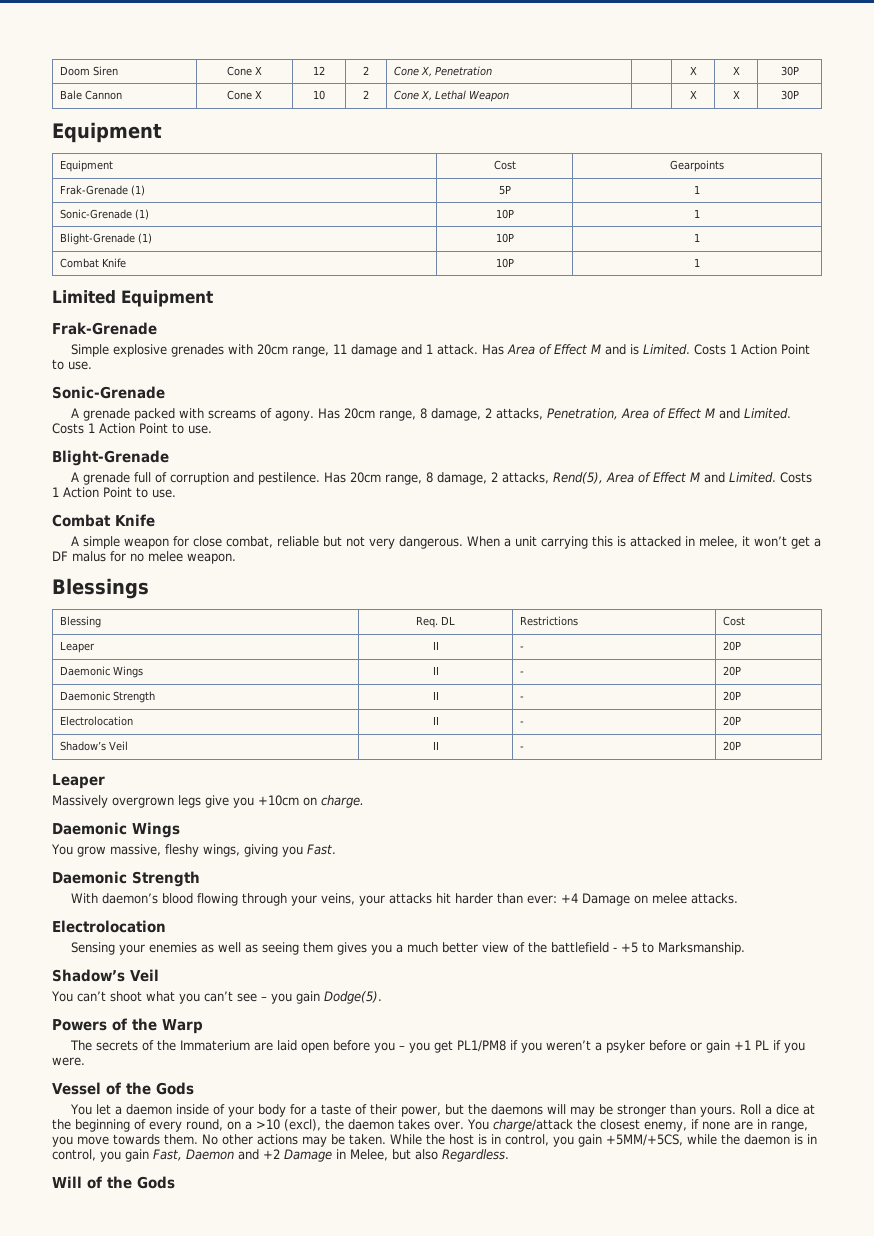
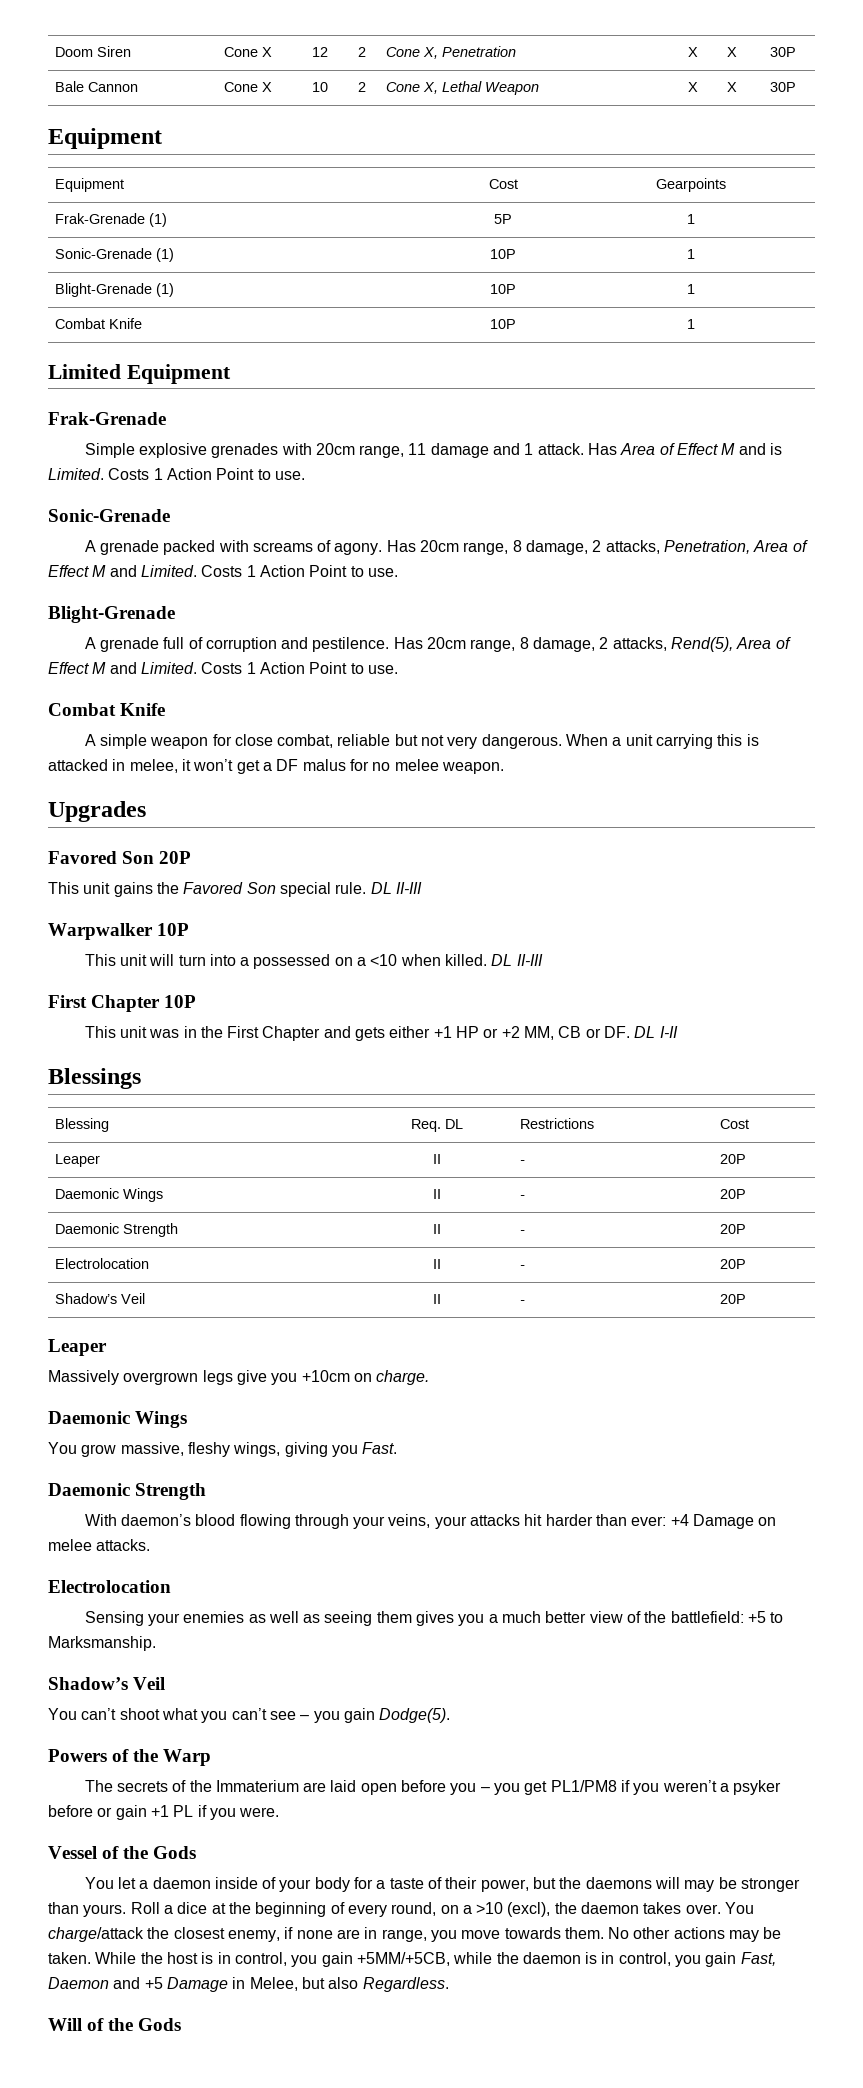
(236, 558) none -> [48,801,146,822] [48,851,192,864] [48,882,422,897] [48,923,190,940] [84,954,543,969] [48,995,197,1012] [84,1026,678,1041] // Upgrades // Favored Son 20P // This unit gains the Favored Son special rule. DL II-III // Warpwalker 10P // This unit will turn into a possessed on a <10 when killed. DL II-III // First Chapter 10P // This unit was in the First Chapter and gets either +1 HP or +2 MM, CB or DF. DL I-II
[550,942,617,953] battlefield - -> [670,1611,744,1623] battlefield:
[606,1134,683,1146] +5MM/+5CS, -> [356,1952,450,1966] +5MM/+5CB,
[263,1149,280,1159] +2 -> [144,1977,163,1989] +5

